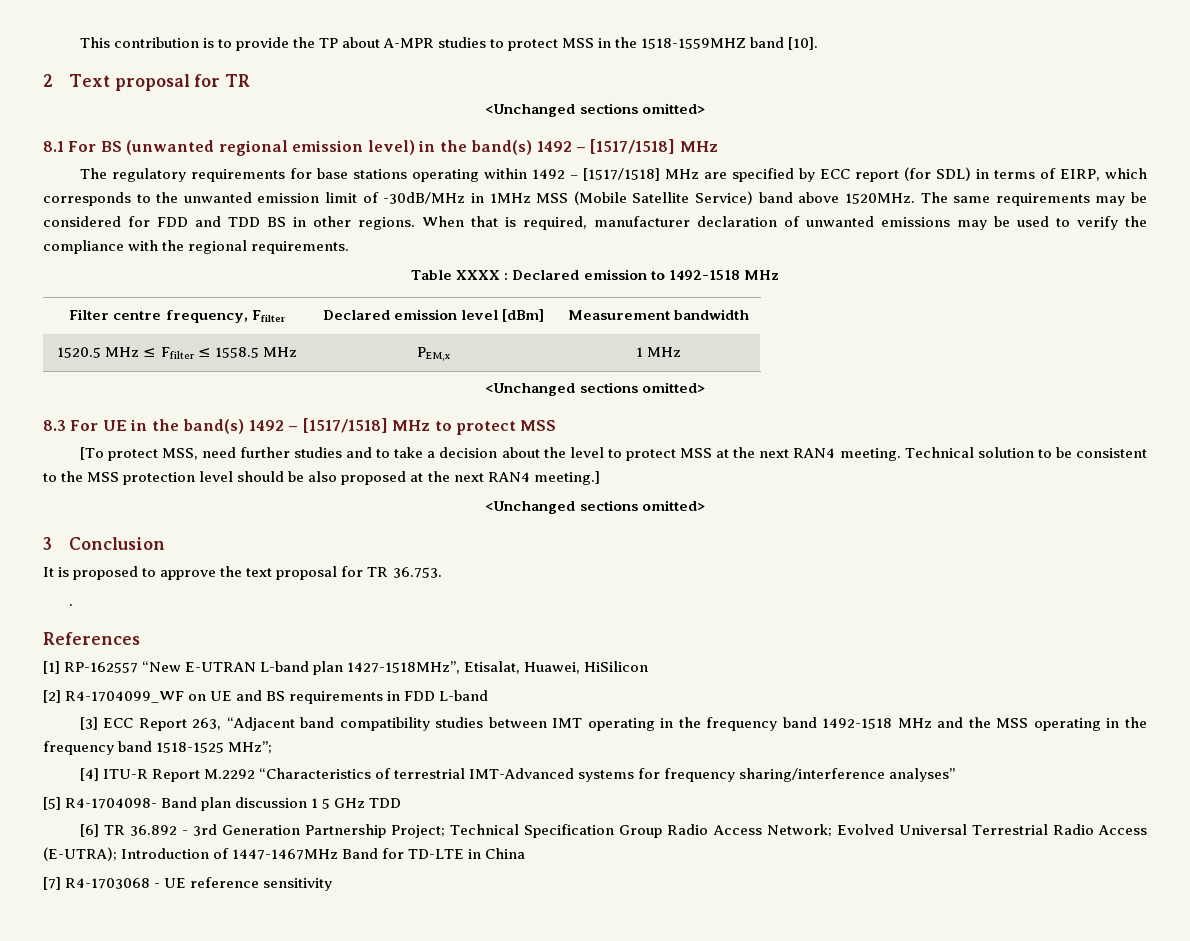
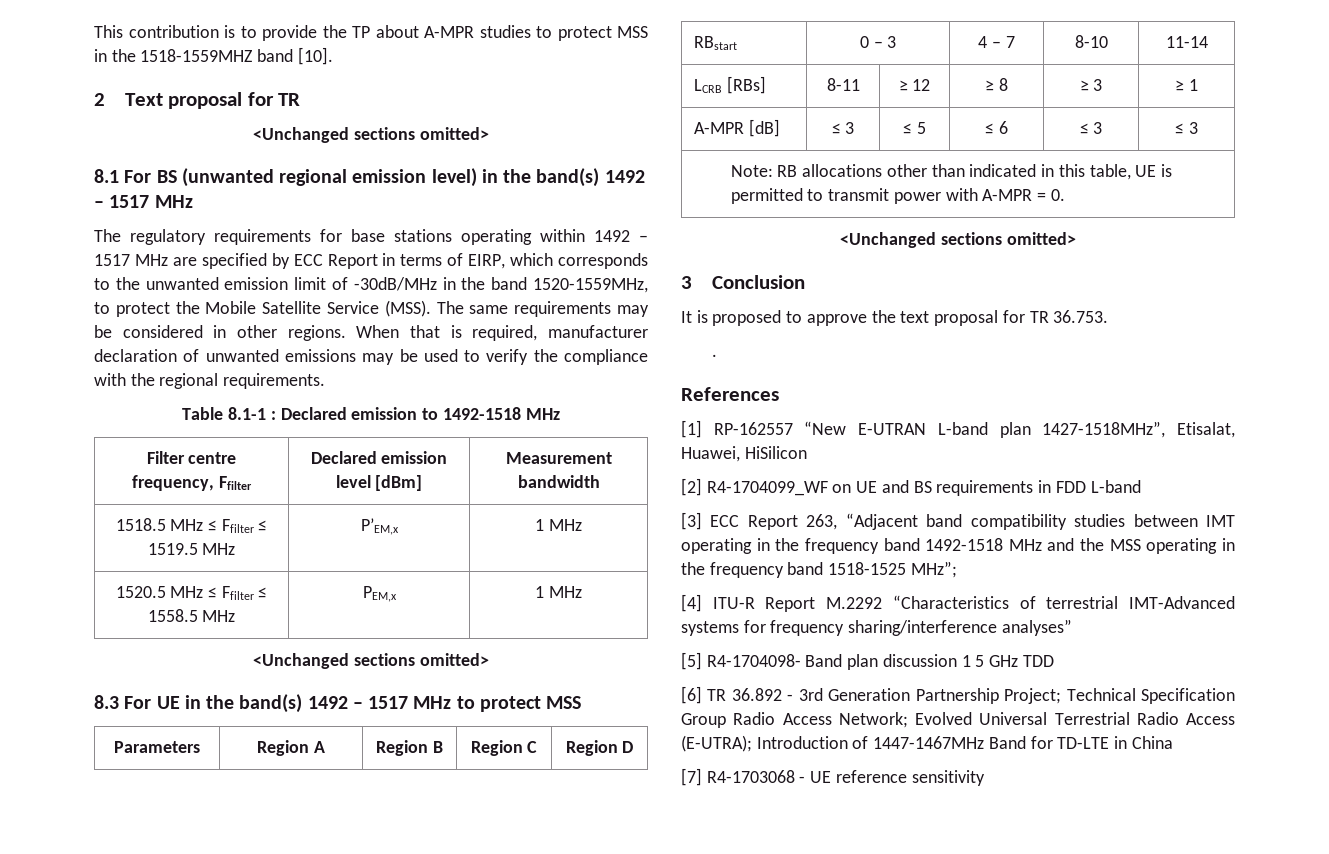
[590,139,676,154] [1517/1518] -> [109,195,150,208] 1517
[582,168,660,181] [1517/1518] -> [94,254,130,266] 1517
[854,167,971,182] report (for SDL) -> [327,254,378,269] Report
[489,191,915,205] 1MHz MSS (Mobile Satellite Service) band above 1520MHz. -> [461,277,648,293] [94,300,431,317] the band 1520-1559MHz, to protect the Mobile Satellite Service (MSS).
[128,216,286,227] for FDD and TDD BS -> (203, 331) none
[456,270,501,280] XXXX -> [228,407,267,420] 8.1-1
(750, 314) none -> [115,518,268,533] [147,543,236,555] [360,518,399,535] [535,519,582,531] // 1518.5 MHz ≤ Ffilter ≤ 1519.5 MHz | P’EM,x | 1 MHz
[302,418,388,433] [1517/1518] -> [368,696,409,709] 1517
[79,447,1148,461] [43,471,600,485] // [To protect MSS, need further studies and to take a decision about the level to protect MSS at the next RAN4 meeting. Technical solution to be consistent to the MSS protection level should be also proposed at the next RAN4 meeting.] -> [114,741,200,753] [257,740,325,756] [376,740,443,756] [470,740,538,756] [565,740,634,756] [694,36,738,50] [859,36,897,48] [978,36,1015,48] [1074,35,1108,48] [1165,36,1208,48] [694,76,766,94] [826,78,860,91] [898,79,931,91] [985,78,1008,91] [1079,79,1103,91] [1175,79,1198,91] [694,119,780,137] [831,122,855,134] [903,122,926,134] [985,121,1008,134] [1079,122,1103,134] [1175,122,1198,134] [730,164,1172,180] [730,188,1065,204] // Parameters | Region A | Region B | Region C | Region D // RBstart | 0 – 3 | 4 – 7 | 8-10 | 11-14 // LCRB [RBs] | 8-11 | ≥ 12 | ≥ 8 | ≥ 3 | ≥ 1 // A-MPR [dB] | ≤ 3 | ≤ 5 | ≤ 6 | ≤ 3 | ≤ 3 // Note: RB allocations other than indicated in this table, UE is permitted to transmit power with A-MPR = 0.

